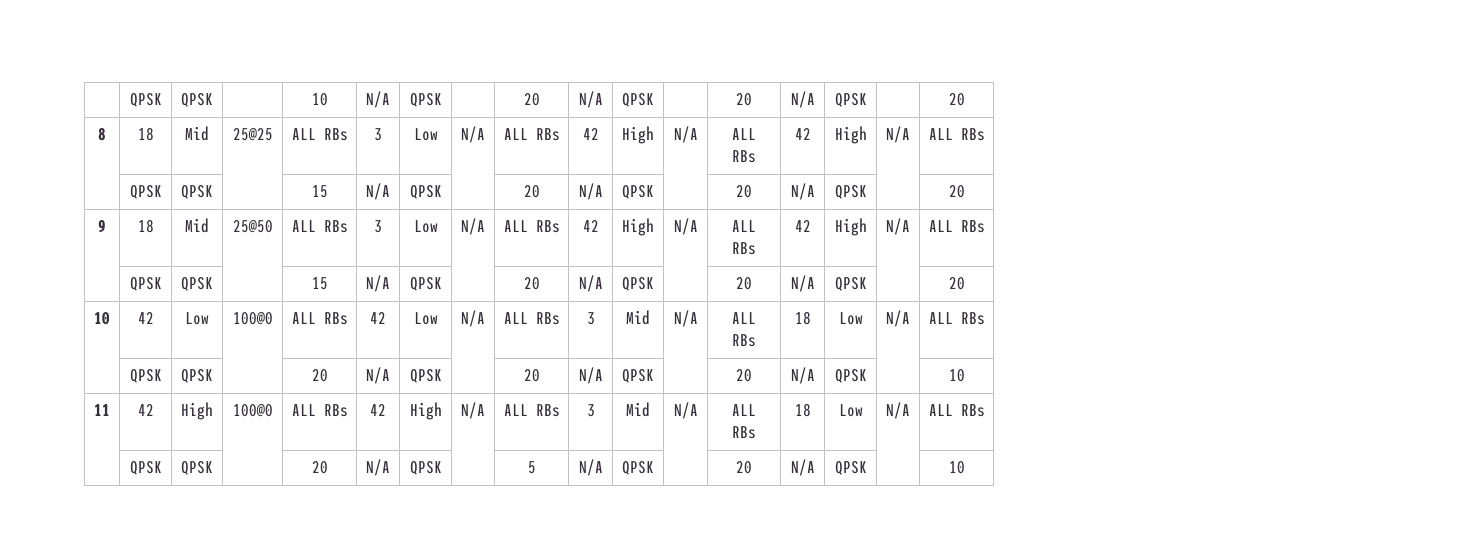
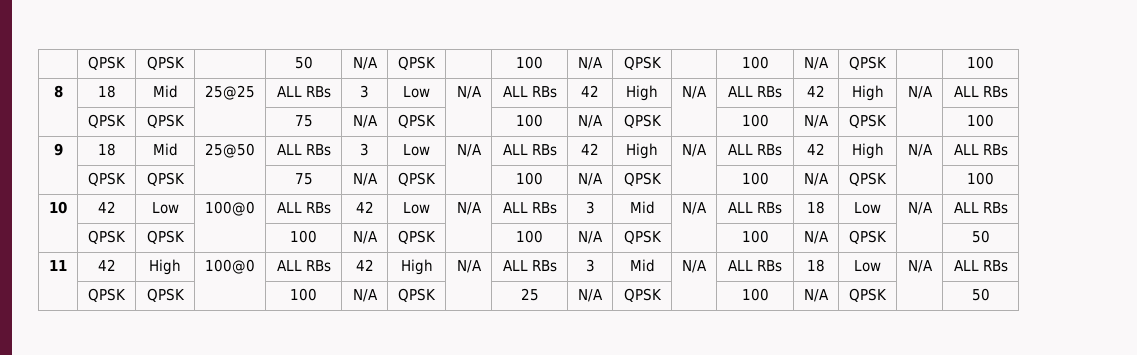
[129,93,162,107] [181,93,213,107] [311,93,328,106] [366,91,390,108] [409,93,442,107] [523,93,540,106] [578,91,603,108] [622,93,654,107] [736,93,752,106] [790,91,815,108] [834,93,867,107] [948,93,965,106] | QPSK | QPSK | | 10 | N/A | QPSK | | 20 | N/A | QPSK | | 20 | N/A | QPSK | | 20 -> [88,56,126,70] [146,56,185,70] [294,56,313,69] [352,57,378,70] [398,56,436,70] [516,56,543,69] [578,57,603,70] [623,56,662,70] [741,56,769,69] [804,57,829,70] [849,56,887,70] [967,56,994,69] | QPSK | QPSK | | 50 | N/A | QPSK | | 100 | N/A | QPSK | | 100 | N/A | QPSK | | 100
[311,185,328,198] [366,183,390,200] [409,185,442,199] [523,185,540,198] [578,183,603,200] [622,185,654,199] [736,185,752,198] [790,183,815,200] [834,185,867,199] [948,185,965,198] 15 | N/A | QPSK | | 20 | N/A | QPSK | | 20 | N/A | QPSK | | 20 -> [294,115,313,127] [352,115,378,128] [398,114,436,128] [516,114,543,127] [578,115,603,128] [623,114,662,128] [741,114,769,127] [804,115,829,128] [849,114,887,128] [967,114,994,127] 75 | N/A | QPSK | | 100 | N/A | QPSK | | 100 | N/A | QPSK | | 100
[311,277,328,290] [366,275,390,292] [409,277,442,291] [523,277,540,290] [578,275,603,292] [622,277,654,291] [736,277,752,290] [790,275,815,292] [834,277,867,291] [948,277,965,290] 15 | N/A | QPSK | | 20 | N/A | QPSK | | 20 | N/A | QPSK | | 20 -> [294,173,313,185] [352,173,378,186] [398,172,436,186] [516,172,543,185] [578,173,603,186] [623,172,662,186] [741,172,769,185] [804,173,829,186] [849,172,887,186] [967,172,994,185] 75 | N/A | QPSK | | 100 | N/A | QPSK | | 100 | N/A | QPSK | | 100
[311,369,328,382] [366,367,390,384] [409,369,442,383] [523,369,540,382] [578,367,603,384] [622,369,654,383] [736,369,752,382] [790,367,815,384] [834,369,867,383] [948,369,965,382] 20 | N/A | QPSK | | 20 | N/A | QPSK | | 20 | N/A | QPSK | | 10 -> [290,230,317,243] [352,231,378,244] [398,230,436,244] [516,230,543,243] [578,231,603,244] [623,230,662,244] [741,230,769,243] [804,231,829,244] [849,230,887,244] [971,230,990,243] 100 | N/A | QPSK | | 100 | N/A | QPSK | | 100 | N/A | QPSK | | 50
[311,461,328,474] [366,459,390,476] [409,461,442,475] [527,461,536,474] [578,459,603,476] [622,461,654,475] [736,461,752,474] [790,459,815,476] [834,461,867,475] [948,461,965,474] 20 | N/A | QPSK | | 5 | N/A | QPSK | | 20 | N/A | QPSK | | 10 -> [290,288,317,301] [352,289,378,302] [398,288,436,302] [520,288,539,301] [578,289,603,302] [623,288,662,302] [741,288,769,301] [804,289,829,302] [849,288,887,302] [971,288,990,301] 100 | N/A | QPSK | | 25 | N/A | QPSK | | 100 | N/A | QPSK | | 50

